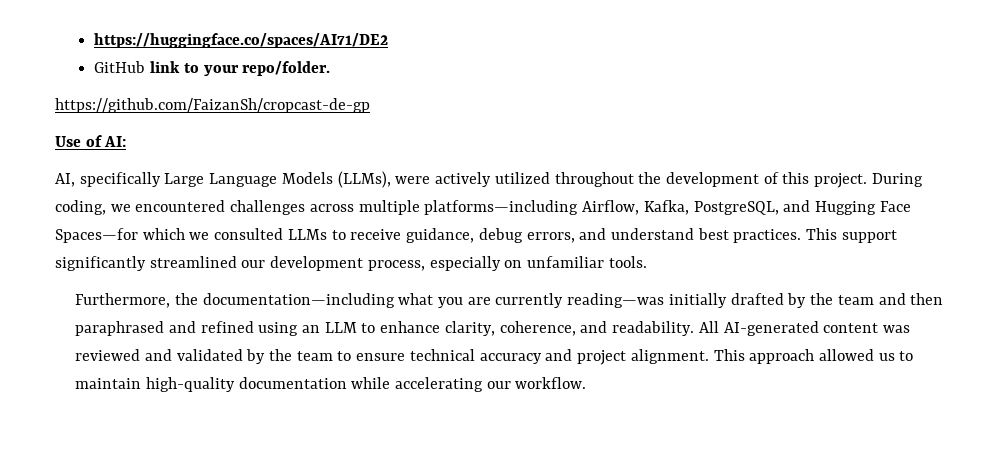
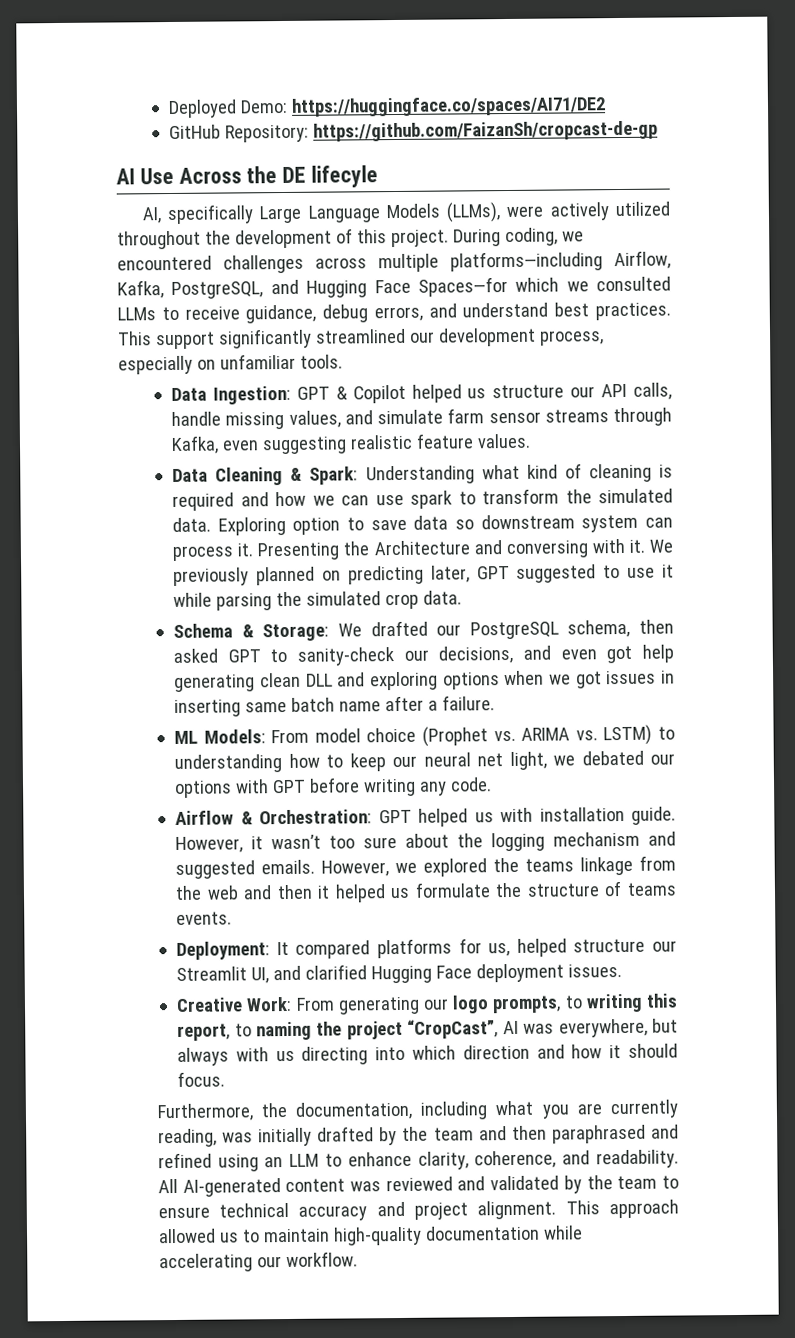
(94, 40) none -> [168,99,289,119] Deployed Demo:
[150,61,331,76] [55,98,370,113] [55,135,127,147] link to your repo/folder. // https://github.com/FaizanSh/cropcast-de-gp // Use of AI: -> [225,120,659,143] [116,165,379,188] Repository: https://github.com/FaizanSh/cropcast-de-gp // AI Use Across the DE lifecyle
(647, 262) none -> [171,382,672,405] [171,407,673,430] [171,433,532,455] [172,463,673,486] [172,488,674,511] [172,514,674,536] [172,538,673,561] [173,564,674,586] [173,590,463,611] [173,619,674,642] [173,644,674,666] [174,670,676,692] [174,695,496,717] [174,724,675,747] [174,750,676,773] [174,777,493,798] [175,806,677,827] [175,831,676,853] [175,855,677,879] [175,881,677,903] [176,911,233,925] [176,938,677,960] [176,963,623,984] [176,993,678,1015] [177,1018,678,1041] [177,1043,678,1066] [177,1071,226,1087] // Data Ingestion: GPT & Copilot helped us structure our API calls, handle missing values, and simulate farm sensor streams through Kafka, even suggesting realistic feature values. // Data Cleaning & Spark: Understanding what kind of cleaning is required and how we can use spark to transform the simulated data. Exploring option to save data so downstream system can process it. Presenting the Architecture and conversing with it. We previously planned on predicting later, GPT suggested to use it while parsing the simulated crop data. // Schema & Storage: We drafted our PostgreSQL schema, then asked GPT to sanity-check our decisions, and even got help generating clean DLL and exploring options when we got issues in inserting same batch name after a failure. // ML Models: From model choice (Prophet vs. ARIMA vs. LSTM) to understanding how to keep our neural net light, we debated our options with GPT before writing any code. // Airflow & Orchestration: GPT helped us with installation guide. However, it wasn’t too sure about the logging mechanism and suggested emails. However, we explored the teams linkage from the web and then it helped us formulate the structure of teams events. // Deployment: It compared platforms for us, helped structure our Streamlit UI, and clarified Hugging Face deployment issues. // Creative Work: From generating our logo prompts, to writing this report, to naming the project “CropCast”, AI was everywhere, but always with us directing into which direction and how it should focus.
[202,293,395,308] documentation—including -> [295,1101,489,1120] documentation, including
[567,293,665,308] reading—was -> [157,1128,253,1148] reading, was

